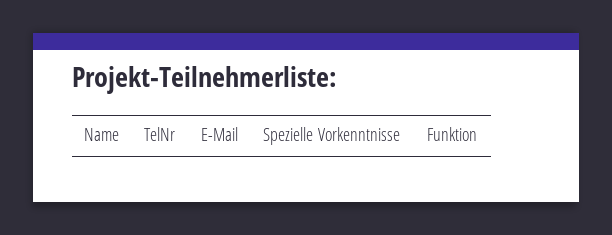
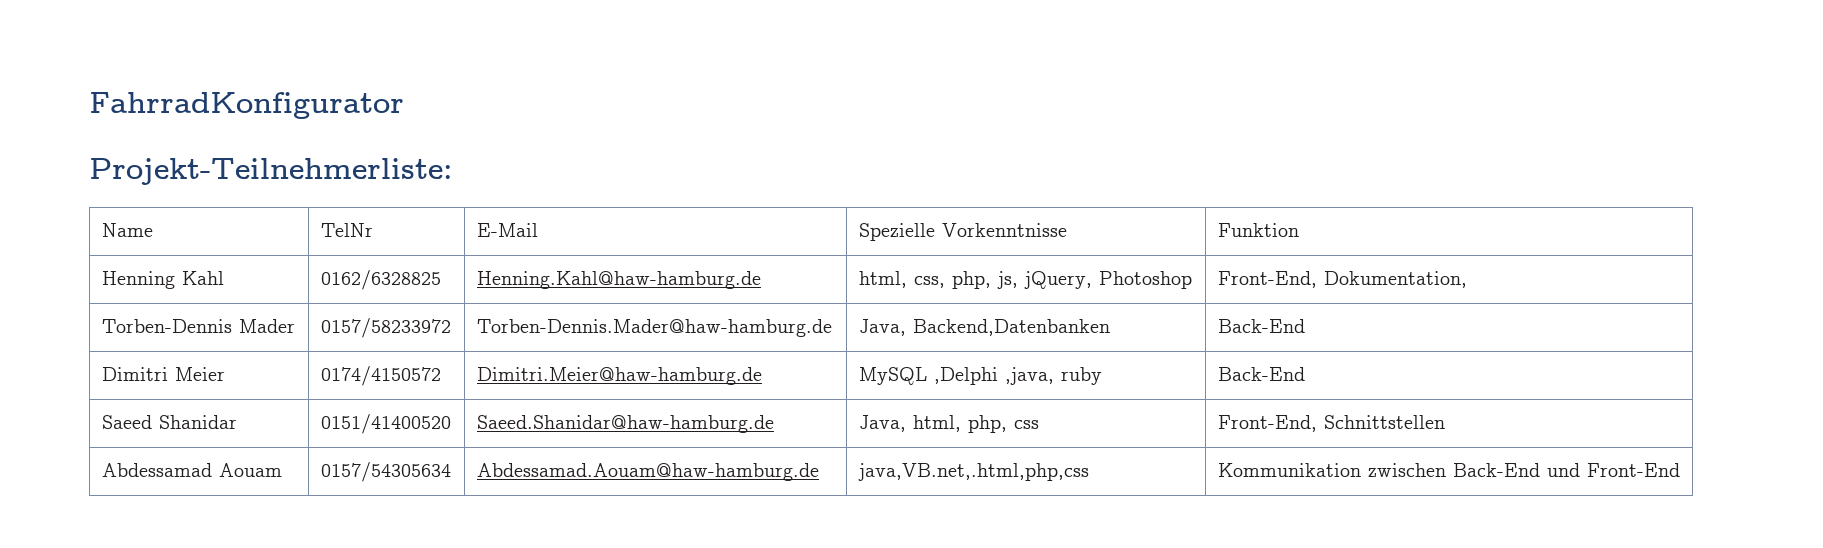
(72, 80) none -> [89,92,404,119] FahrradKonfigurator //
(478, 134) none -> [101,271,224,289] [320,270,441,290] [476,271,761,289] [858,271,1192,289] [1217,271,1467,288] [101,319,295,333] [320,318,451,338] [476,319,832,337] [858,319,1110,336] [1217,319,1305,333] [101,367,225,381] [320,366,441,386] [476,367,762,385] [858,367,1102,385] [1217,367,1305,381] [101,415,237,429] [320,414,451,434] [476,415,774,433] [858,415,1039,433] [1217,415,1445,432] [101,463,282,477] [320,462,451,482] [476,463,819,481] [857,463,1089,481] [1217,463,1680,478] // Henning Kahl | 0162/6328825 | Henning.Kahl@haw-hamburg.de | html, css, php, js, jQuery, Photoshop | Front-End, Dokumentation, // Torben-Dennis Mader | 0157/58233972 | Torben-Dennis.Mader@haw-hamburg.de | Java, Backend,Datenbanken | Back-End // Dimitri Meier | 0174/4150572 | Dimitri.Meier@haw-hamburg.de | MySQL ,Delphi ,java, ruby | Back-End // Saeed Shanidar | 0151/41400520 | Saeed.Shanidar@haw-hamburg.de | Java, html, php, css | Front-End, Schnittstellen // Abdessamad Aouam | 0157/54305634 | Abdessamad.Aouam@haw-hamburg.de | java,VB.net,.html,php,css | Kommunikation zwischen Back-End und Front-End

